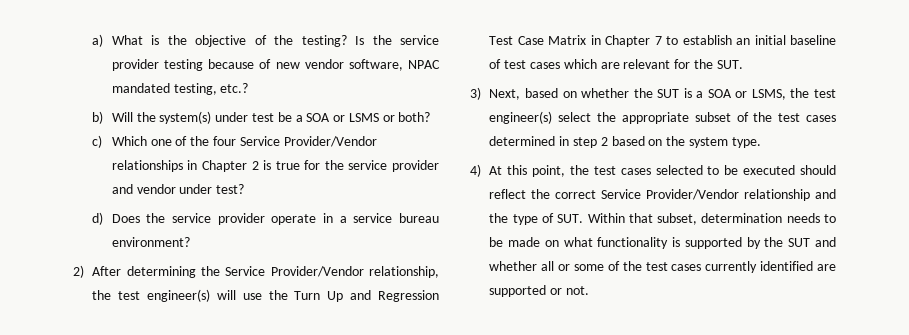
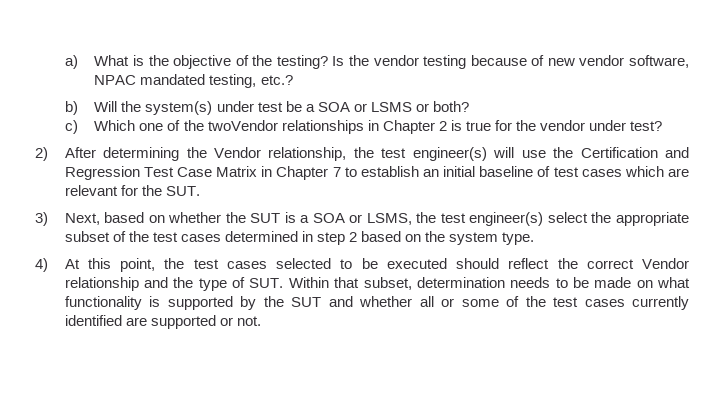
[400,35,439,45] [111,59,159,71] service provider -> [373,55,419,66] vendor
[212,136,377,147] four Service Provider/Vendor -> [207,120,278,131] twoVendor
[348,160,440,172] [111,184,133,194] service provider and -> (536, 125) none
[92,212,439,225] [111,237,190,247] // d) Does the service provider operate in a service bureau environment? -> (663, 126) none
[225,266,364,277] Service Provider/Vendor -> [214,147,262,158] Vendor
[294,291,344,302] Turn Up -> [580,147,658,158] Certification
[601,189,740,200] Service Provider/Vendor -> [642,258,690,269] Vendor

